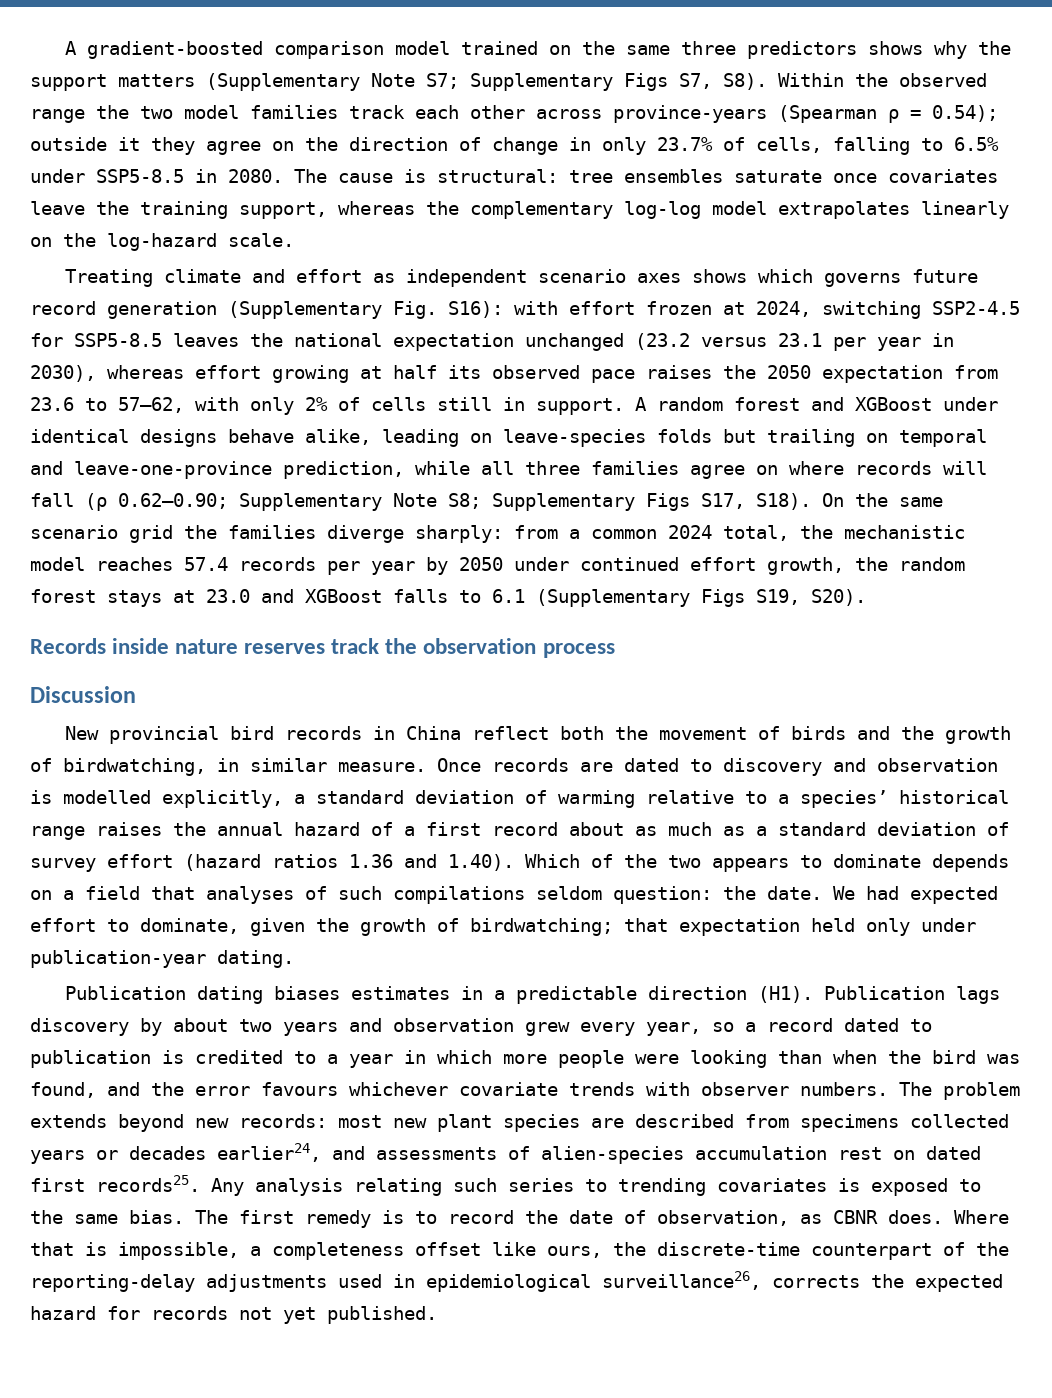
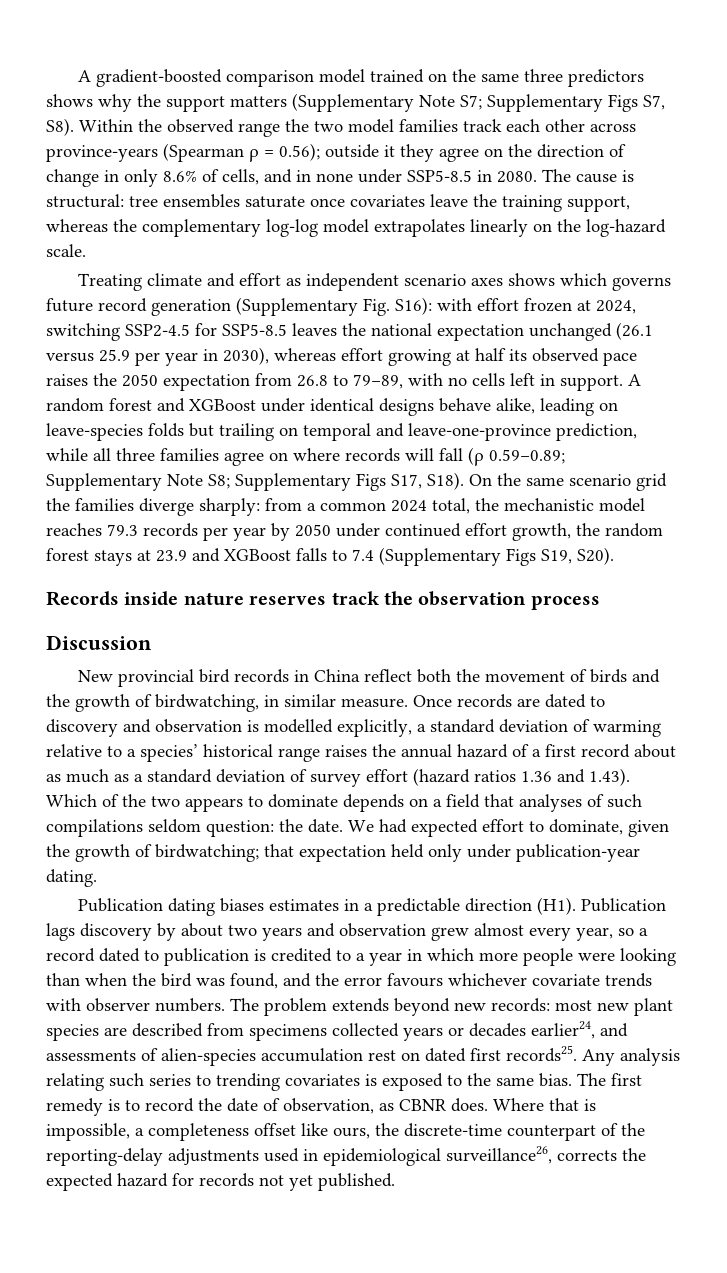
[932,105,998,122] 0.54); -> [279,143,320,161] 0.56);
[657,137,713,151] 23.7% -> [163,170,197,182] 8.6%
[833,137,999,155] falling to 6.5% -> [264,169,353,183] and in none
[635,333,822,350] (23.2 versus 23.1 -> [616,322,653,340] [46,349,130,362] (26.1 versus 25.9
[30,397,492,415] 23.6 to 57–62, with only 2% of cells still -> [297,373,535,389] 26.8 to 79–89, with no cells left
[118,493,228,509] 0.62–0.90; -> [489,449,565,464] 0.59–0.89;
[184,557,228,571] 57.4 -> [107,524,138,536] 79.3
[206,589,250,603] 23.0 -> [156,550,187,562] 23.9
[492,589,525,603] 6.1 -> [352,549,374,561] 7.4
[448,854,514,871] 1.40). -> [589,768,630,786] 1.43).
(570, 1029) none -> [474,923,524,936] almost

